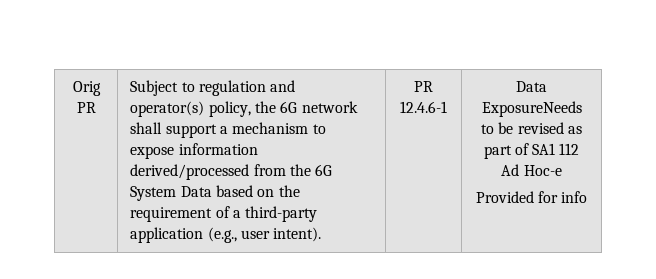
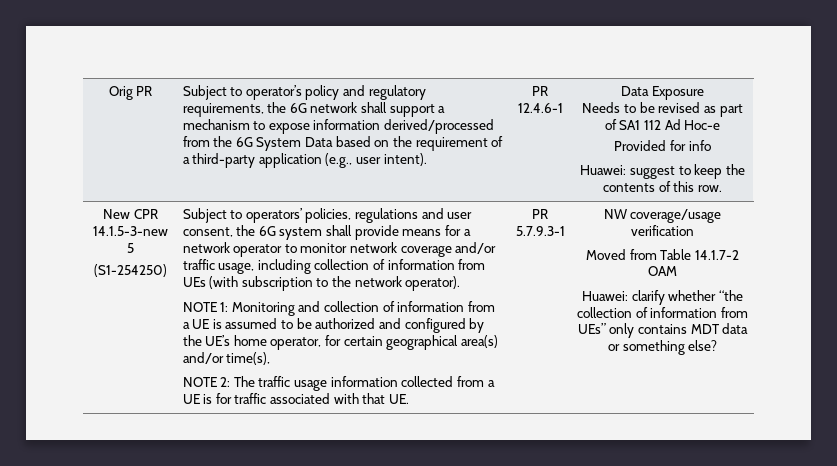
[199,80,296,96] [130,101,251,117] regulation and operator(s) policy, -> [245,85,426,100] [182,103,264,117] operator’s policy and regulatory requirements,
[481,101,582,117] ExposureNeeds -> [651,86,704,100] [582,102,621,113] Exposure // Needs
(588, 197) none -> [580,164,745,179] [603,181,722,192] [103,209,158,219] [93,226,168,236] [127,243,134,253] [94,264,167,277] [182,208,473,223] [182,225,471,240] [182,242,497,257] [182,259,486,274] [182,276,461,291] [182,301,496,316] [182,318,485,333] [182,335,499,350] [182,352,271,365] [182,376,495,391] [182,393,410,404] [532,209,548,219] [515,226,565,236] [603,209,722,223] [631,225,694,236] [586,249,739,260] [648,266,677,276] [582,290,743,305] [577,307,748,318] [577,323,749,338] [607,340,718,355] // Huawei: suggest to keep the contents of this row. // New CPR 14.1.5-3-new 5 // (S1-254250) | Subject to operators’ policies, regulations and user consent, the 6G system shall provide means for a network operator to monitor network coverage and/or traffic usage, including collection of information from UEs (with subscription to the network operator). // NOTE 1: Monitoring and collection of information from a UE is assumed to be authorized and configured by the UE’s home operator, for certain geographical area(s) and/or time(s), // NOTE 2: The traffic usage information collected from a UE is for traffic associated with that UE. | PR 5.7.9.3-1 | NW coverage/usage verification // Moved from Table 14.1.7-2 OAM // Huawei: clarify whether “the collection of information from UEs” only contains MDT data or something else?

